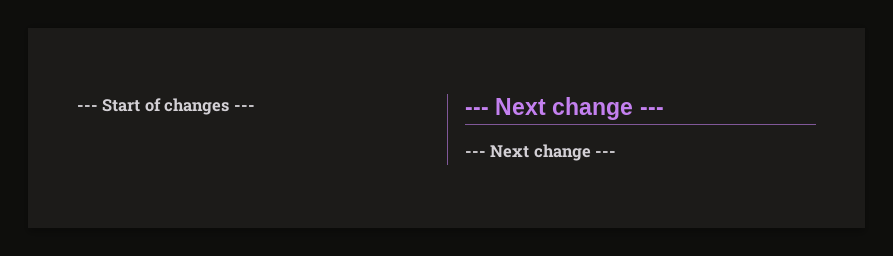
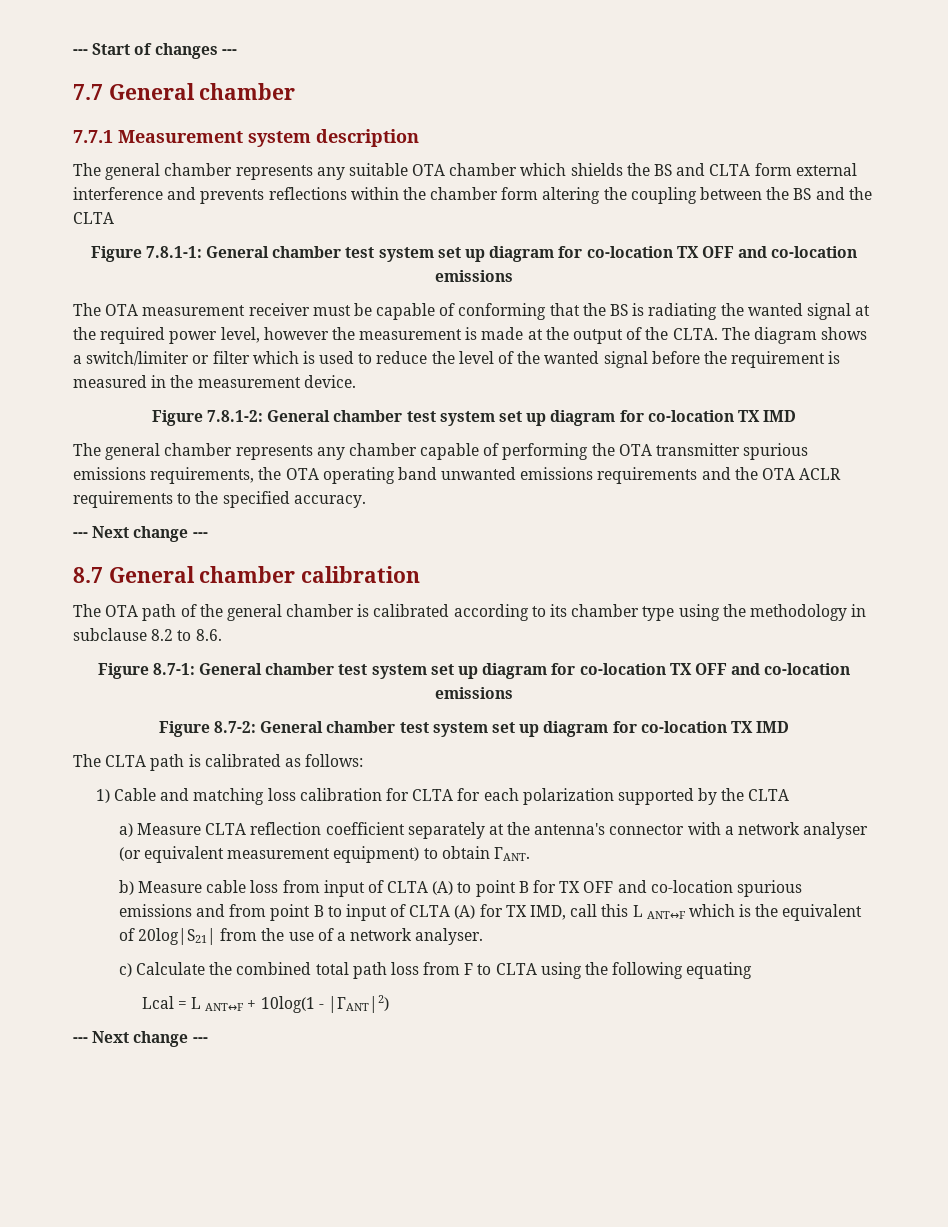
[465,97,664,120] --- Next change --- -> [73,83,296,100] [73,129,419,147] [73,163,857,180] [73,187,872,204] [73,212,114,224] [90,246,858,262] [435,270,513,282] [73,303,871,320] [73,327,868,344] [73,351,841,368] [73,375,356,388] [151,410,797,426] [73,443,809,460] [73,467,842,484] [73,491,366,508] [73,526,208,542] [73,566,421,583] [73,604,867,621] [73,628,222,641] [97,663,851,679] [435,687,513,699] [158,721,790,737] [73,754,364,771] [95,788,790,805] [118,822,869,839] [118,846,530,863] [118,880,802,897] [118,904,863,921] [118,928,484,945] [118,962,753,979] [141,995,389,1013] 7.7 General chamber // 7.7.1 Measurement system description // The general chamber represents any suitable OTA chamber which shields the BS and CLTA form external interference and prevents reflections within the chamber form altering the coupling between the BS and the CLTA // Figure 7.8.1-1: General chamber test system set up diagram for co-location TX OFF and co-location emissions // The OTA measurement receiver must be capable of conforming that the BS is radiating the wanted signal at the required power level, however the measurement is made at the output of the CLTA. The diagram shows a switch/limiter or filter which is used to reduce the level of the wanted signal before the requirement is measured in the measurement device. // Figure 7.8.1-2: General chamber test system set up diagram for co-location TX IMD // The general chamber represents any chamber capable of performing the OTA transmitter spurious emissions requirements, the OTA operating band unwanted emissions requirements and the OTA ACLR requirements to the specified accuracy. // --- Next change --- // 8.7 General chamber calibration // The OTA path of the general chamber is calibrated according to its chamber type using the methodology in subclause 8.2 to 8.6. // Figure 8.7-1: General chamber test system set up diagram for co-location TX OFF and co-location emissions // Figure 8.7-2: General chamber test system set up diagram for co-location TX IMD // The CLTA path is calibrated as follows: // 1) Cable and matching loss calibration for CLTA for each polarization supported by the CLTA // a) Measure CLTA reflection coefficient separately at the antenna's connector with a network analyser (or equivalent measurement equipment) to obtain ΓANT. // b) Measure cable loss from input of CLTA (A) to point B for TX OFF and co-location spurious emissions and from point B to input of CLTA (A) for TX IMD, call this L ANT↔F which is the equivalent of 20log|S21| from the use of a network analyser. // c) Calculate the combined total path loss from F to CLTA using the following equating // Lcal = L ANT↔F + 10log(1 - |ΓANT|2)

